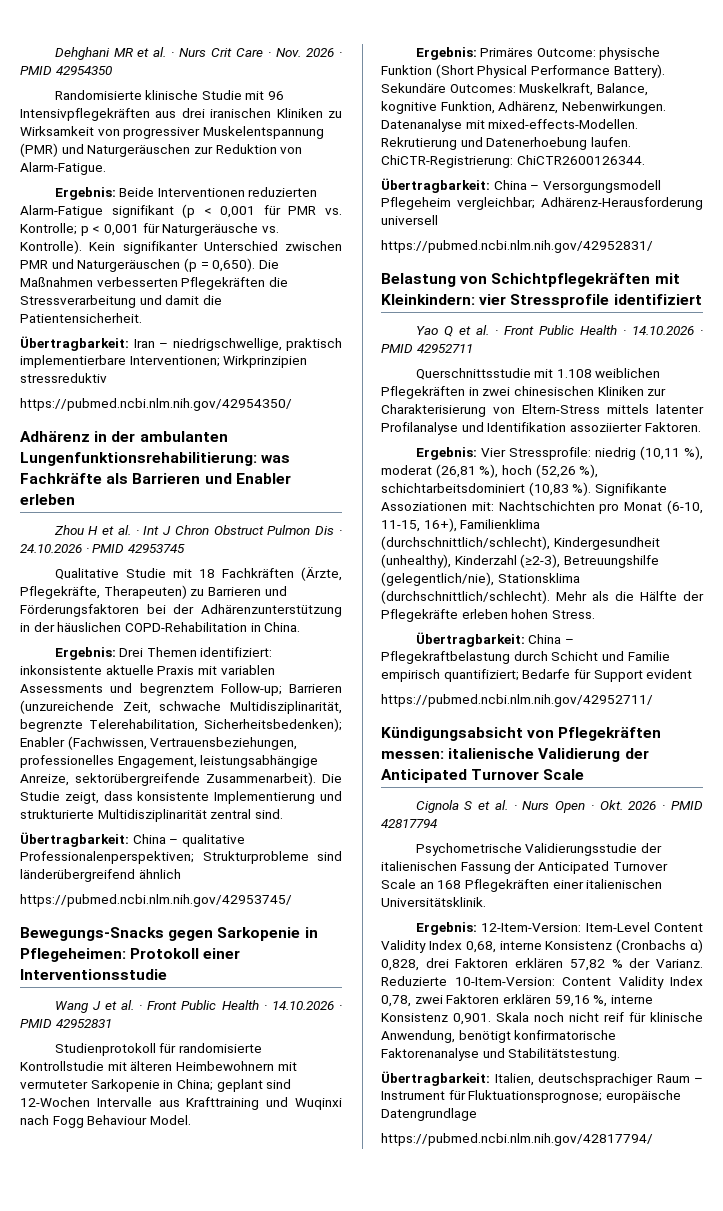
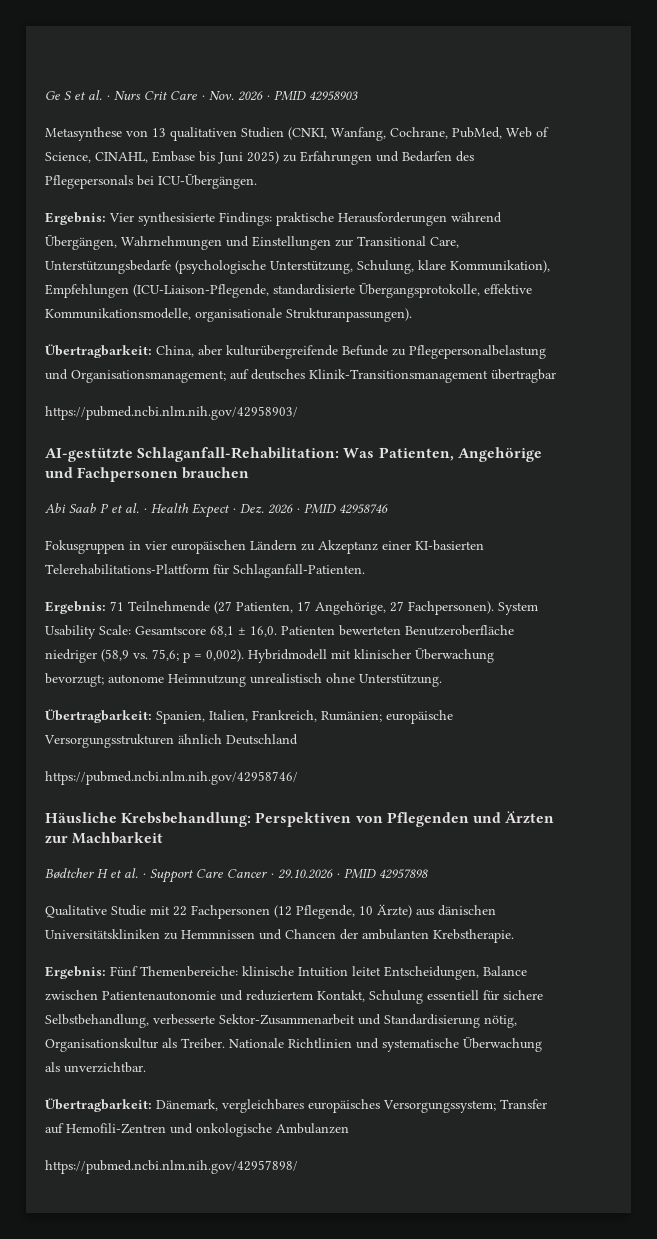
[54,47,134,60] Dehghani MR -> [45,91,71,100] Ge S
[55,66,112,75] [54,90,285,100] [20,108,342,121] [20,126,324,139] [20,143,303,157] [20,162,106,175] [54,187,318,200] [20,204,342,218] [20,223,279,236] [20,240,342,254] [20,258,279,272] [20,277,288,290] [20,295,222,308] [20,313,142,323] [20,336,342,351] [20,355,308,368] [20,373,107,383] [20,398,292,411] [20,431,228,442] [20,452,291,466] [20,473,291,484] [20,494,75,505] [53,525,342,535] [20,544,185,553] 42954350 // Randomisierte klinische Studie mit 96 Intensivpflegekräften aus drei iranischen Kliniken zu Wirksamkeit von progressiver Muskelentspannung (PMR) und Naturgeräuschen zur Reduktion von Alarm-Fatigue. // Ergebnis: Beide Interventionen reduzierten Alarm-Fatigue signifikant (p < 0,001 für PMR vs. Kontrolle; p < 0,001 für Naturgeräusche vs. Kontrolle). Kein signifikanter Unterschied zwischen PMR und Naturgeräuschen (p = 0,650). Die Maßnahmen verbesserten Pflegekräften die Stressverarbeitung und damit die Patientensicherheit. // Übertragbarkeit: Iran – niedrigschwellige, praktisch implementierbare Interventionen; Wirkprinzipien stressreduktiv // https://pubmed.ncbi.nlm.nih.gov/42954350/ // Adhärenz in der ambulanten Lungenfunktionsrehabilitierung: was Fachkräfte als Barrieren und Enabler erleben // Zhou H et al. · Int J Chron Obstruct Pulmon Dis · 24.10.2026 · PMID 42953745 -> [309,91,358,101] [45,127,549,141] [45,151,474,165] [45,174,257,189] [45,212,502,226] [45,235,459,250] [45,260,550,274] [45,283,532,298] [45,308,412,322] [45,344,546,359] [45,369,556,383] [45,406,298,420] [45,447,542,462] [45,467,250,482] [45,503,388,518] [45,540,484,554] [45,564,365,578] [45,601,538,615] [45,625,514,639] [45,648,494,663] [45,673,442,687] [45,709,453,724] [44,734,298,748] [45,771,298,785] [45,811,555,827] [45,832,164,844] [45,868,428,883] 42958903 // Metasynthese von 13 qualitativen Studien (CNKI, Wanfang, Cochrane, PubMed, Web of Science, CINAHL, Embase bis Juni 2025) zu Erfahrungen und Bedarfen des Pflegepersonals bei ICU-Übergängen. // Ergebnis: Vier synthesisierte Findings: praktische Herausforderungen während Übergängen, Wahrnehmungen und Einstellungen zur Transitional Care, Unterstützungsbedarfe (psychologische Unterstützung, Schulung, klare Kommunikation), Empfehlungen (ICU-Liaison-Pflegende, standardisierte Übergangsprotokolle, effektive Kommunikationsmodelle, organisationale Strukturanpassungen). // Übertragbarkeit: China, aber kulturübergreifende Befunde zu Pflegepersonalbelastung und Organisationsmanagement; auf deutsches Klinik-Transitionsmanagement übertragbar // https://pubmed.ncbi.nlm.nih.gov/42958903/ // AI-gestützte Schlaganfall-Rehabilitation: Was Patienten, Angehörige und Fachpersonen brauchen // Abi Saab P et al. · Health Expect · Dez. 2026 · PMID 42958746 // Fokusgruppen in vier europäischen Ländern zu Akzeptanz einer KI-basierten Telerehabilitations-Plattform für Schlaganfall-Patienten. // Ergebnis: 71 Teilnehmende (27 Patienten, 17 Angehörige, 27 Fachpersonen). System Usability Scale: Gesamtscore 68,1 ± 16,0. Patienten bewerteten Benutzeroberfläche niedriger (58,9 vs. 75,6; p = 0,002). Hybridmodell mit klinischer Überwachung bevorzugt; autonome Heimnutzung unrealistisch ohne Unterstützung. // Übertragbarkeit: Spanien, Italien, Frankreich, Rumänien; europäische Versorgungsstrukturen ähnlich Deutschland // https://pubmed.ncbi.nlm.nih.gov/42958746/ // Häusliche Krebsbehandlung: Perspektiven von Pflegenden und Ärzten zur Machbarkeit // Bødtcher H et al. · Support Care Cancer · 29.10.2026 · PMID 42957898
[198,567,342,581] [20,585,287,599] [20,604,342,617] [20,622,301,632] [54,647,273,660] [20,665,275,675] [20,683,342,696] [20,700,342,714] [20,718,342,732] [20,736,298,750] [20,755,319,768] [20,772,342,786] [20,791,342,804] [20,809,283,822] [20,832,245,847] [20,851,342,864] [20,869,181,882] [20,894,292,907] [20,927,318,941] [20,948,241,962] [20,969,167,980] [54,1000,342,1013] [20,1019,112,1028] [54,1043,262,1056] [20,1061,297,1071] [20,1079,292,1092] [20,1097,342,1110] [20,1115,191,1128] [415,47,661,60] [381,64,665,78] [381,83,648,96] [381,101,666,114] [381,119,639,132] [381,137,631,150] [381,155,645,168] [381,178,661,193] [381,197,703,210] [381,215,438,225] [381,240,653,253] [381,273,680,287] [381,294,702,308] [415,325,703,337] [381,344,473,353] [415,368,661,380] [381,386,667,399] [381,404,704,417] [381,422,701,435] [415,446,703,460] [381,464,599,478] [381,482,667,496] [381,500,703,514] [381,518,541,532] [381,536,660,550] [381,554,659,568] [381,572,580,586] [381,590,704,604] [381,609,595,622] [415,632,574,647] [381,651,670,664] [381,669,693,682] [381,694,653,707] [381,727,662,741] [381,748,649,762] [381,769,585,783] [415,800,703,813] [381,819,437,828] [415,843,662,856] [381,861,668,874] [381,879,663,892] [381,897,486,907] [415,922,703,935] [381,939,703,953] [381,958,703,971] [381,976,703,989] [381,994,653,1007] [381,1012,703,1025] [381,1030,617,1043] [381,1048,621,1061] [381,1071,703,1086] [381,1090,681,1103] [381,1108,477,1121] [381,1133,653,1146] 18 Fachkräften (Ärzte, Pflegekräfte, Therapeuten) zu Barrieren und Förderungsfaktoren bei der Adhärenzunterstützung in der häuslichen COPD-Rehabilitation in China. // Ergebnis: Drei Themen identifiziert: inkonsistente aktuelle Praxis mit variablen Assessments und begrenztem Follow-up; Barrieren (unzureichende Zeit, schwache Multidisziplinarität, begrenzte Telerehabilitation, Sicherheitsbedenken); Enabler (Fachwissen, Vertrauensbeziehungen, professionelles Engagement, leistungsabhängige Anreize, sektorübergreifende Zusammenarbeit). Die Studie zeigt, dass konsistente Implementierung und strukturierte Multidisziplinarität zentral sind. // Übertragbarkeit: China – qualitative Professionalenperspektiven; Strukturprobleme sind länderübergreifend ähnlich // https://pubmed.ncbi.nlm.nih.gov/42953745/ // Bewegungs-Snacks gegen Sarkopenie in Pflegeheimen: Protokoll einer Interventionsstudie // Wang J et al. · Front Public Health · 14.10.2026 · PMID 42952831 // Studienprotokoll für randomisierte Kontrollstudie mit älteren Heimbewohnern mit vermuteter Sarkopenie in China; geplant sind 12-Wochen Intervalle aus Krafttraining und Wuqinxi nach Fogg Behaviour Model. // Ergebnis: Primäres Outcome: physische Funktion (Short Physical Performance Battery). Sekundäre Outcomes: Muskelkraft, Balance, kognitive Funktion, Adhärenz, Nebenwirkungen. Datenanalyse mit mixed-effects-Modellen. Rekrutierung und Datenerhoebung laufen. ChiCTR-Registrierung: ChiCTR2600126344. // Übertragbarkeit: China – Versorgungsmodell Pflegeheim vergleichbar; Adhärenz-Herausforderung universell // https://pubmed.ncbi.nlm.nih.gov/42952831/ // Belastung von Schichtpflegekräften mit Kleinkindern: vier Stressprofile identifiziert // Yao Q et al. · Front Public Health · 14.10.2026 · PMID 42952711 // Querschnittsstudie mit 1.108 weiblichen Pflegekräften in zwei chinesischen Kliniken zur Charakterisierung von Eltern-Stress mittels latenter Profilanalyse und Identifikation assoziierter Faktoren. // Ergebnis: Vier Stressprofile: niedrig (10,11 %), moderat (26,81 %), hoch (52,26 %), schichtarbeitsdominiert (10,83 %). Signifikante Assoziationen mit: Nachtschichten pro Monat (6-10, 11-15, 16+), Familienklima (durchschnittlich/schlecht), Kindergesundheit (unhealthy), Kinderzahl (≥2-3), Betreuungshilfe (gelegentlich/nie), Stationsklima (durchschnittlich/schlecht). Mehr als die Hälfte der Pflegekräfte erleben hohen Stress. // Übertragbarkeit: China – Pflegekraftbelastung durch Schicht und Familie empirisch quantifiziert; Bedarfe für Support evident // https://pubmed.ncbi.nlm.nih.gov/42952711/ // Kündigungsabsicht von Pflegekräften messen: italienische Validierung der Anticipated Turnover Scale // Cignola S et al. · Nurs Open · Okt. 2026 · PMID 42817794 // Psychometrische Validierungsstudie der italienischen Fassung der Anticipated Turnover Scale an 168 Pflegekräften einer italienischen Universitätsklinik. // Ergebnis: 12-Item-Version: Item-Level Content Validity Index 0,68, interne Konsistenz (Cronbachs α) 0,828, drei Faktoren erklären 57,82 % der Varianz. Reduzierte 10-Item-Version: Content Validity Index 0,78, zwei Faktoren erklären 59,16 %, interne Konsistenz 0,901. Skala noch nicht reif für klinische Anwendung, benötigt konfirmatorische Faktorenanalyse und Stabilitätstestung. // Übertragbarkeit: Italien, deutschsprachiger Raum – Instrument für Fluktuationsprognose; europäische Datengrundlage // https://pubmed.ncbi.nlm.nih.gov/42817794/ -> [173,904,496,919] [45,929,514,943] [45,966,527,980] [45,990,543,1004] [45,1014,517,1028] [45,1037,542,1052] [45,1062,146,1073] [45,1098,547,1113] [45,1123,349,1137] [45,1160,298,1174] 22 Fachpersonen (12 Pflegende, 10 Ärzte) aus dänischen Universitätskliniken zu Hemmnissen und Chancen der ambulanten Krebstherapie. // Ergebnis: Fünf Themenbereiche: klinische Intuition leitet Entscheidungen, Balance zwischen Patientenautonomie und reduziertem Kontakt, Schulung essentiell für sichere Selbstbehandlung, verbesserte Sektor-Zusammenarbeit und Standardisierung nötig, Organisationskultur als Treiber. Nationale Richtlinien und systematische Überwachung als unverzichtbar. // Übertragbarkeit: Dänemark, vergleichbares europäisches Versorgungssystem; Transfer auf Hemofili-Zentren und onkologische Ambulanzen // https://pubmed.ncbi.nlm.nih.gov/42957898/

